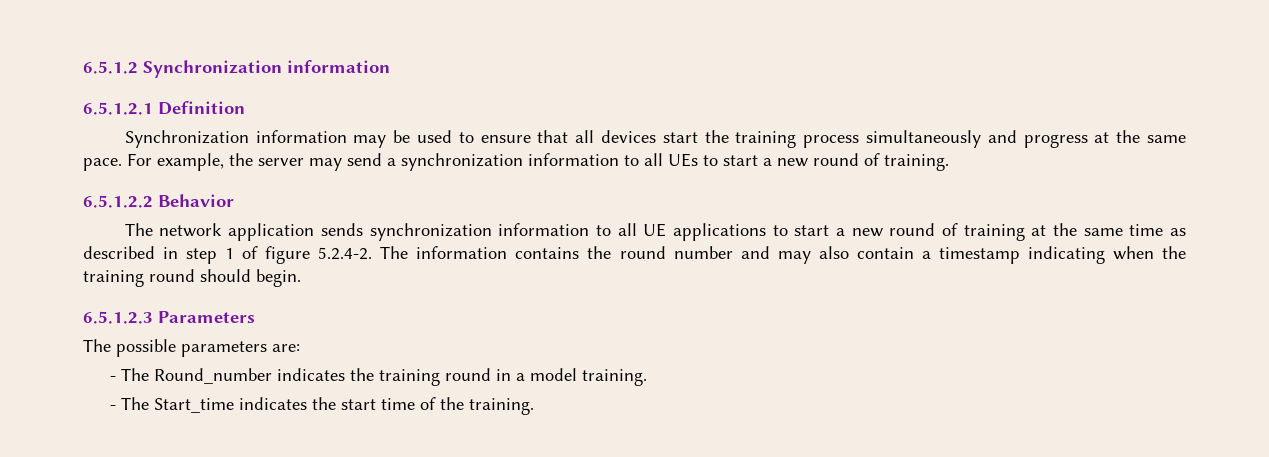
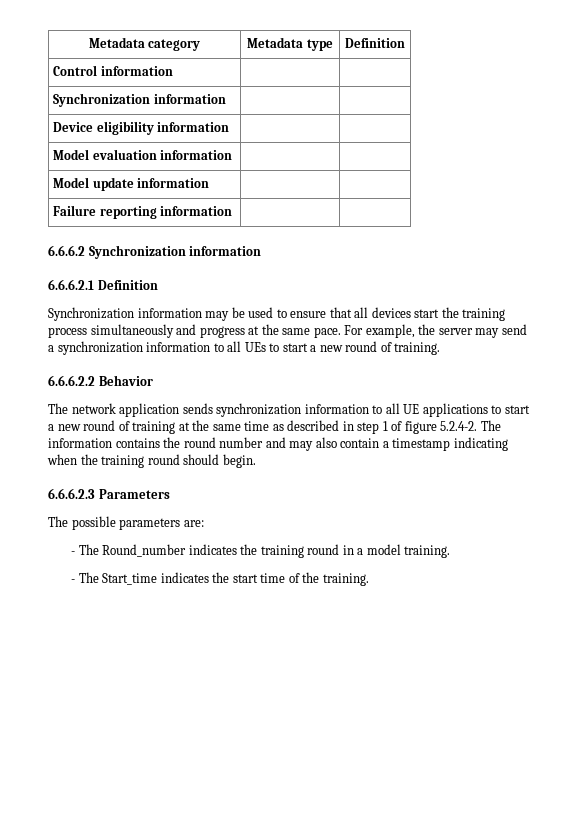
[83,61,138,74] 6.5.1.2 -> [88,37,201,51] [247,37,333,51] [345,38,405,48] [53,65,173,76] [53,93,226,107] [53,121,230,135] [53,149,233,160] [53,177,210,191] [53,205,233,219] [48,245,85,256] Metadata category | Metadata type | Definition // Control information | | // Synchronization information | | // Device eligibility information | | // Model evaluation information | | // Model update information | | // Failure reporting information | | // 6.6.6.2
[83,102,153,115] 6.5.1.2.1 -> [48,279,94,290] 6.6.6.2.1
[83,195,153,208] 6.5.1.2.2 -> [48,375,95,386] 6.6.6.2.2
[83,311,153,324] 6.5.1.2.3 -> [48,488,95,499] 6.6.6.2.3

